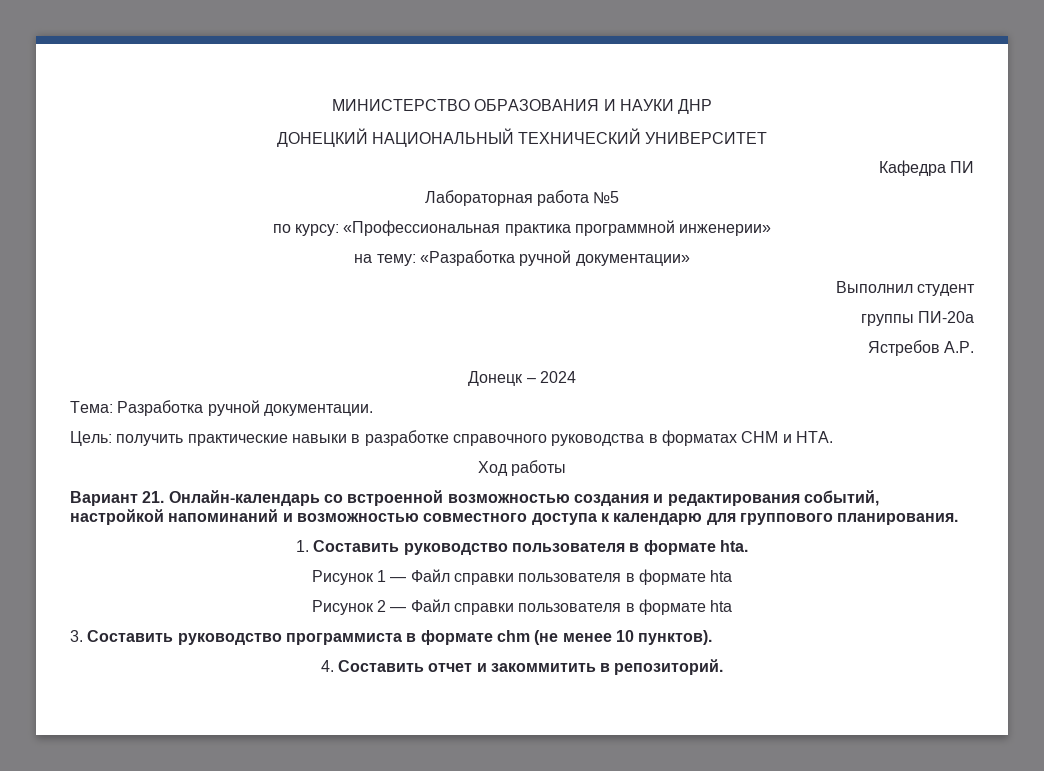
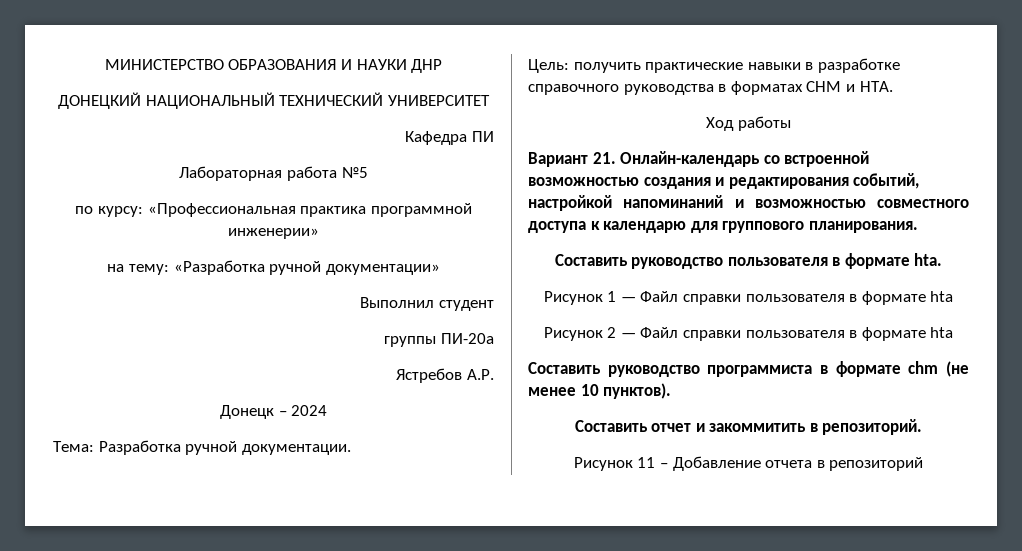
[296,540,310,552] 1. -> (918, 227) none
[70,630,83,642] 3. -> (954, 332) none
[320,660,334,672] 4. -> (672, 391) none
(724, 667) none -> [573,456,924,471] // Рисунок 11 – Добавление отчета в репозиторий

